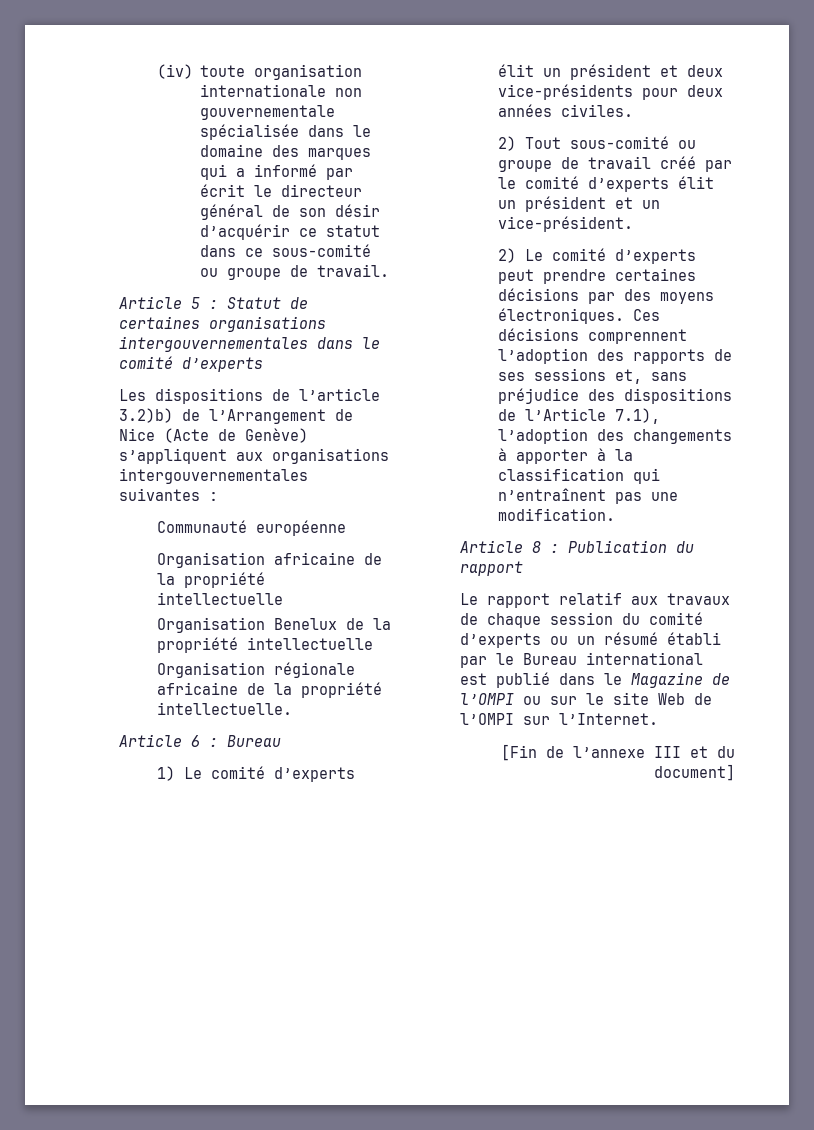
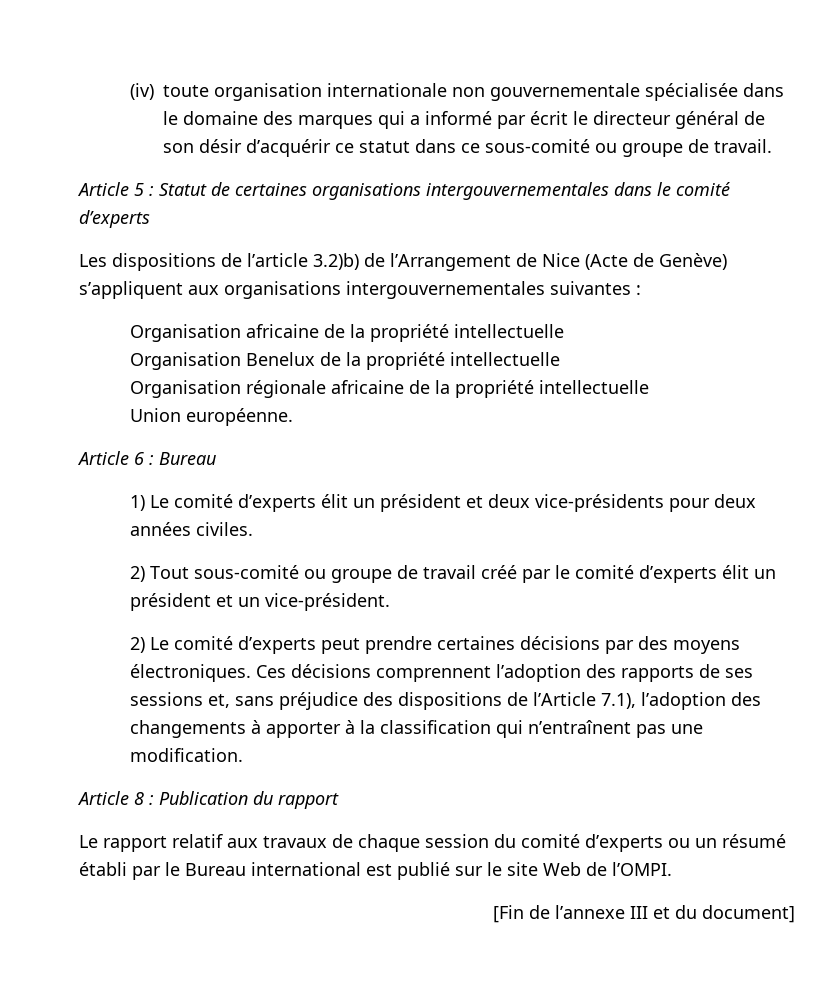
[156,520,346,536] // Communauté européenne -> (641, 290) none
[156,702,292,715] intellectuelle. -> [539,380,650,394] [130,408,294,426] intellectuelle // Union européenne.
[558,672,730,688] [459,693,541,705] dans le Magazine de l’OMPI ou -> (450, 871) none
[459,713,658,725] l’OMPI sur l’Internet. -> [611,862,672,876] l’OMPI.

